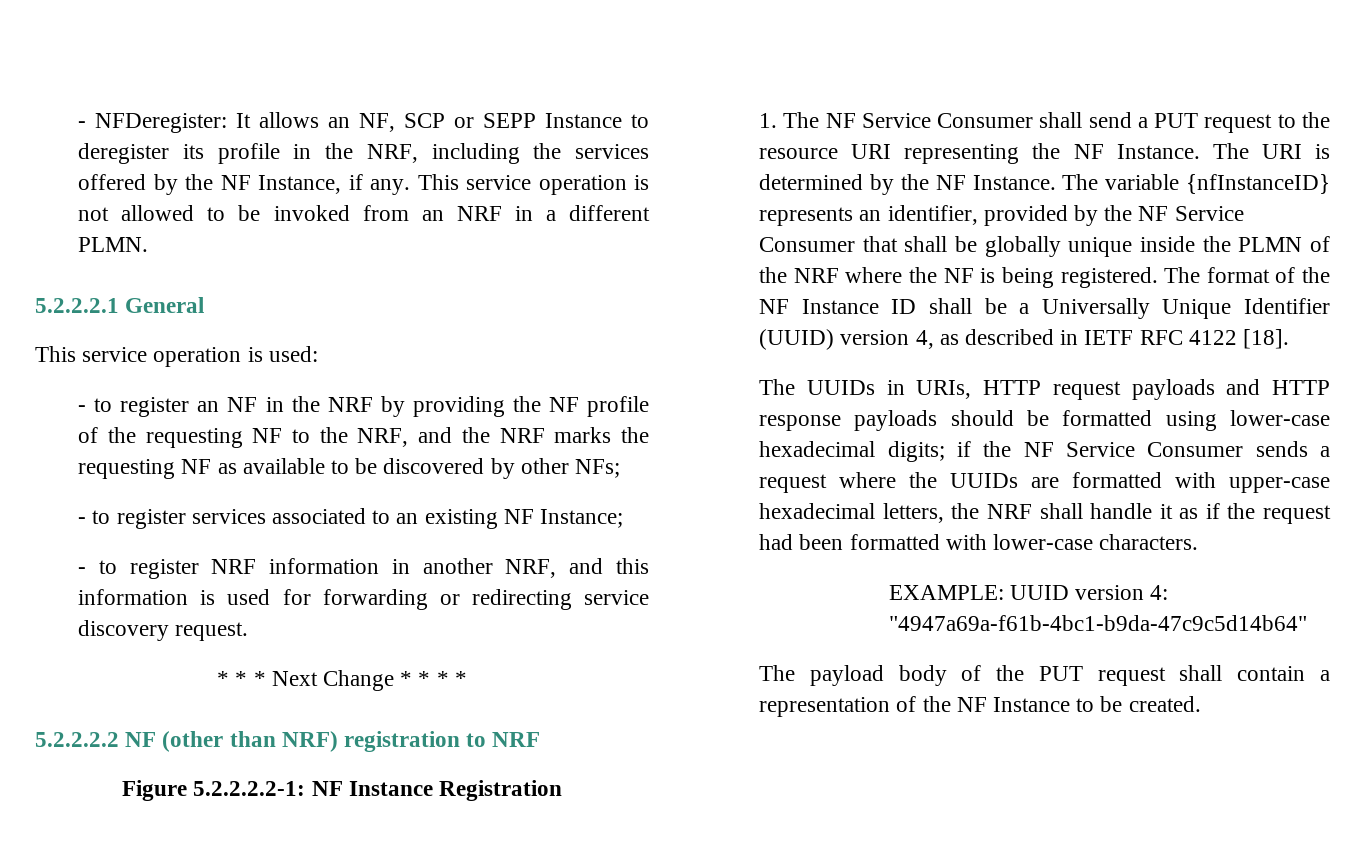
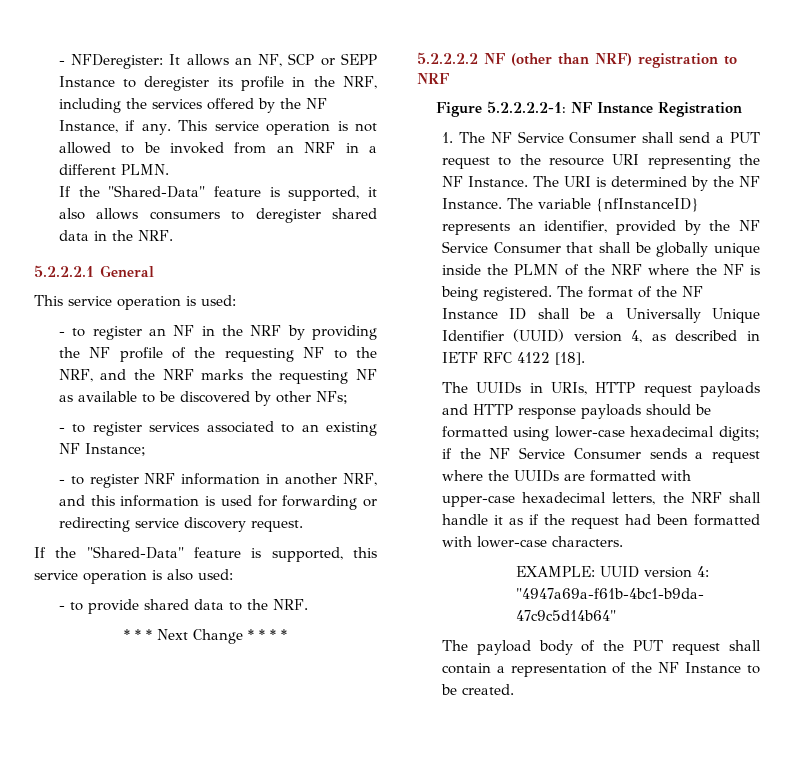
(149, 244) none -> [58,185,377,201] [58,208,377,223] [58,230,173,241] // If the "Shared-Data" feature is supported, it also allows consumers to deregister shared data in the NRF.
(249, 631) none -> [34,546,377,562] [34,569,233,584] [58,599,308,614] // If the "Shared-Data" feature is supported, this service operation is also used: // - to provide shared data to the NRF.

